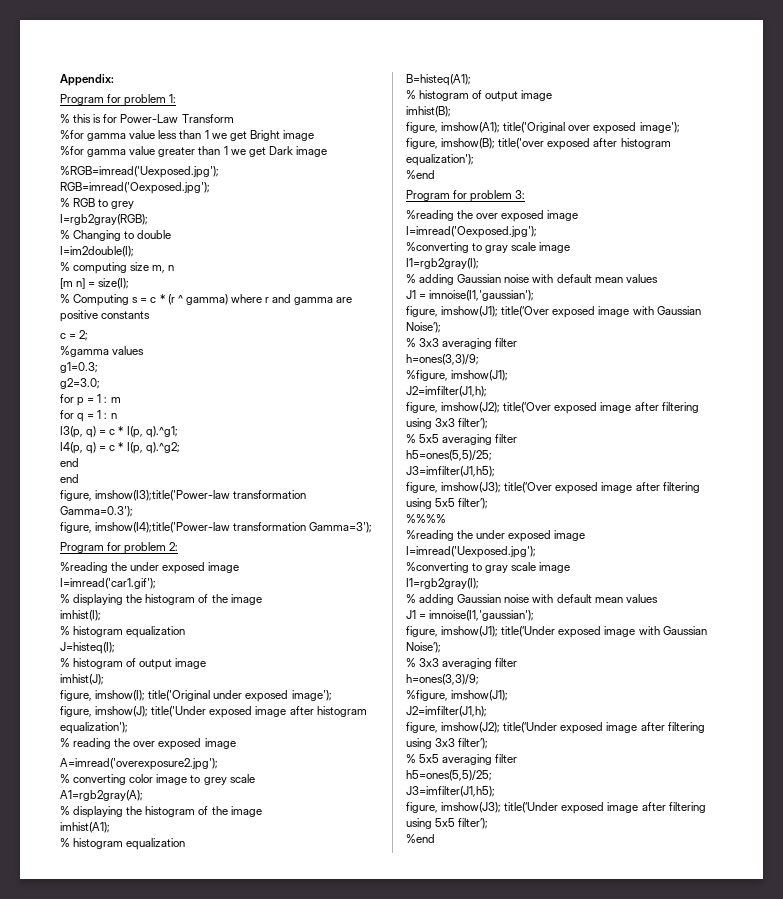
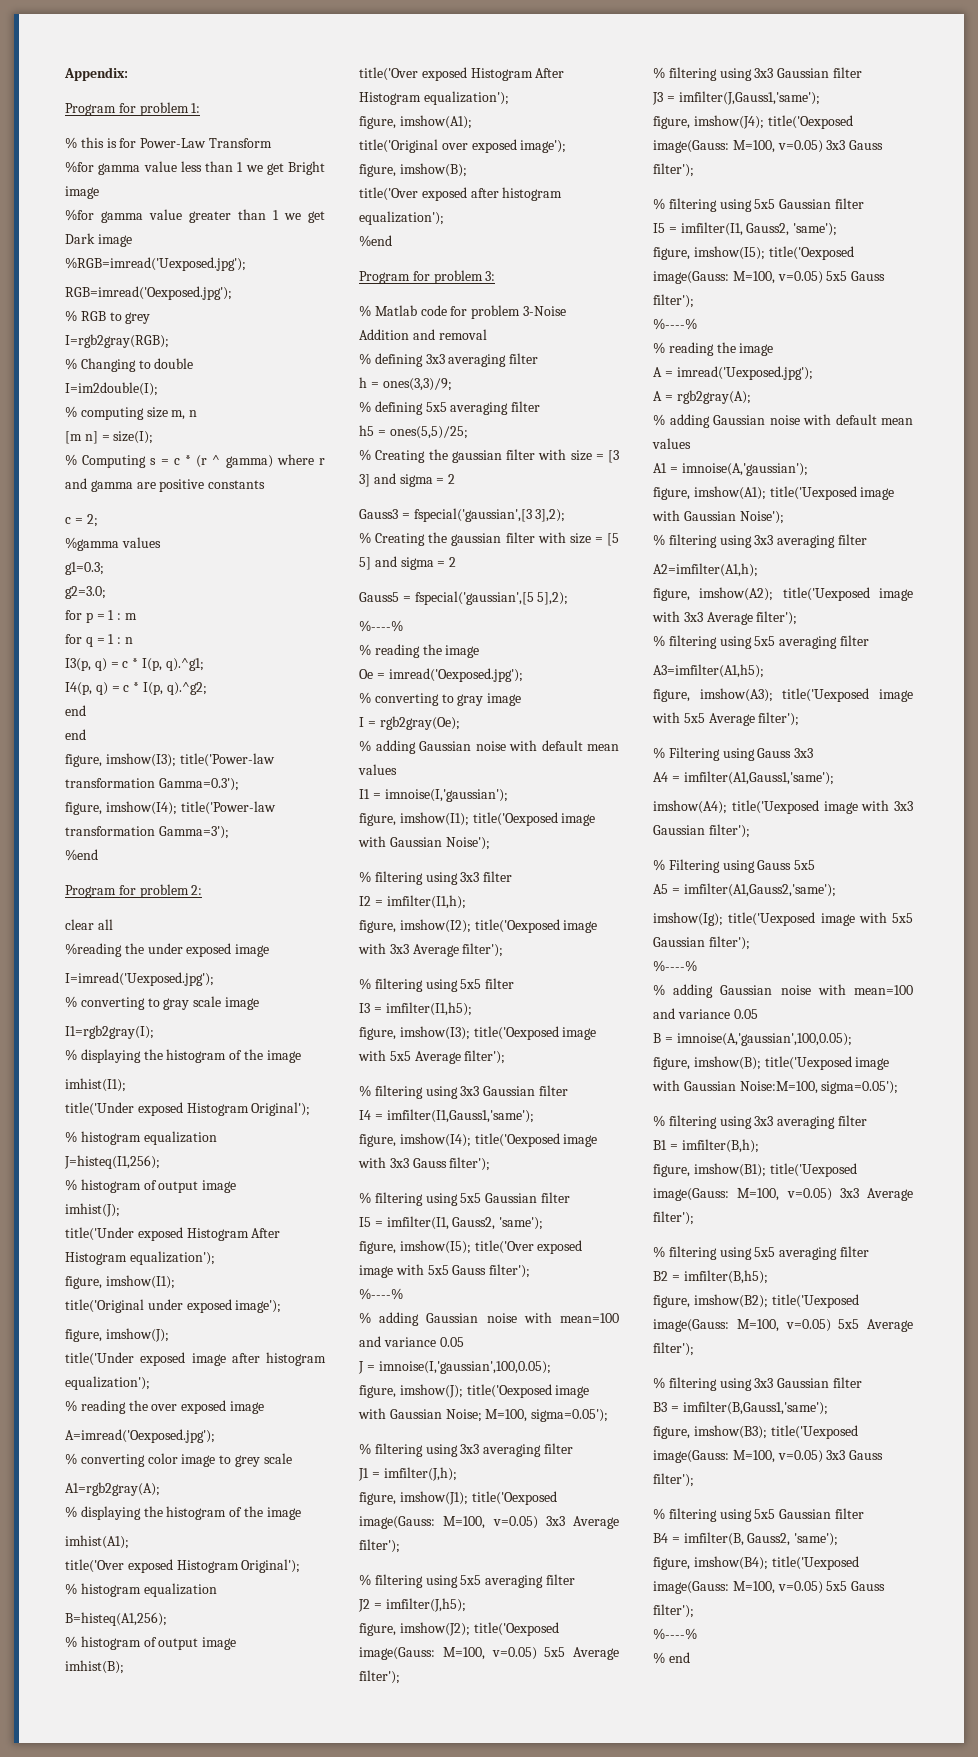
[95,490,231,501] imshow(I3);title('Power-law -> [105,753,275,767] imshow(I3); title('Power-law
[95,522,231,533] imshow(I4);title('Power-law -> [105,801,276,815] imshow(I4); title('Power-law
(373, 527) none -> [65,849,98,861] // %end
[60,562,240,574] [60,578,156,589] [60,594,262,606] [60,610,101,621] [60,626,186,638] [60,642,115,654] // %reading the under exposed image // I=imread('car1.gif'); // % displaying the histogram of the image // imhist(I); // % histogram equalization // J=histeq(I); -> [65,919,113,930] [65,943,270,957] [65,972,214,986] [65,996,259,1010] [65,1025,154,1039] [65,1049,301,1063] [65,1078,126,1092] [65,1102,311,1116] [65,1131,217,1145] [64,1155,160,1169] // clear all // %reading the under exposed image // I=imread('Uexposed.jpg'); // % converting to gray scale image // I1=rgb2gray(I); // % displaying the histogram of the image // imhist(I1); // title('Under exposed Histogram Original'); // % histogram equalization // J=histeq(I1,256);
[60,690,146,701] // figure, imshow(I); -> [65,1227,281,1241] [65,1251,215,1265] [65,1275,175,1289] // title('Under exposed Histogram After Histogram equalization'); // figure, imshow(I1); //
(149, 711) none -> (169, 1335) //
[60,758,218,770] A=imread('overexposure2.jpg'); -> [65,1429,215,1443] A=imread('Oexposed.jpg');
[60,838,186,850] [406,74,471,86] // % histogram equalization // B=histeq(A1); -> [65,1559,301,1573] [65,1583,217,1597] [65,1612,167,1626] // title('Over exposed Histogram Original'); // % histogram equalization // B=histeq(A1,256);
[406,122,501,133] // figure, imshow(A1); -> [359,67,565,81] [359,91,509,105] [359,115,472,129] // title('Over exposed Histogram After Histogram equalization'); // figure, imshow(A1); //
[498,138,545,149] title('over -> [359,187,418,201] // title('Over
[406,210,579,222] [406,226,537,238] [406,242,571,253] [406,258,479,269] [406,274,658,285] [406,290,535,301] [406,306,701,318] [406,322,441,333] [406,338,518,349] [406,354,479,365] [406,370,509,381] [406,386,487,397] [406,402,699,414] [406,418,489,429] [406,434,518,445] [406,450,492,461] [406,466,495,477] [406,482,700,494] [406,498,489,509] [406,514,446,523] [406,530,586,542] [406,546,536,558] [406,562,571,573] [406,578,479,589] [406,594,658,605] [406,610,535,621] [406,626,707,638] [406,642,441,653] [406,658,518,669] [406,674,479,685] [406,690,509,701] [406,706,487,717] [406,722,705,734] [406,738,489,749] [406,754,518,765] [406,770,492,781] [406,786,495,797] [406,802,706,814] [406,818,489,829] [406,834,435,843] %reading the over exposed image // I=imread('Oexposed.jpg'); // %converting to gray scale image // I1=rgb2gray(I); // % adding Gaussian noise with default mean values // J1 = imnoise(I1,'gaussian'); // figure, imshow(J1); title(‘Over exposed image with Gaussian Noise’); // % 3x3 averaging filter // h=ones(3,3)/9; // %figure, imshow(J1); // J2=imfilter(J1,h); // figure, imshow(J2); title(‘Over exposed image after filtering using 3x3 filter’); // % 5x5 averaging filter // h5=ones(5,5)/25; // J3=imfilter(J1,h5); // figure, imshow(J3); title(‘Over exposed image after filtering using 5x5 filter’); // %%%% // %reading the under exposed image // I=imread('Uexposed.jpg'); // %converting to gray scale image // I1=rgb2gray(I); // % adding Gaussian noise with default mean values // J1 = imnoise(I1,'gaussian'); // figure, imshow(J1); title(‘Under exposed image with Gaussian Noise’); // % 3x3 averaging filter // h=ones(3,3)/9; // %figure, imshow(J1); // J2=imfilter(J1,h); // figure, imshow(J2); title(‘Under exposed image after filtering using 3x3 filter’); // % 5x5 averaging filter // h5=ones(5,5)/25; // J3=imfilter(J1,h5); // figure, imshow(J3); title(‘Under exposed image after filtering using 5x5 filter’); // %end -> [359,305,566,319] [359,329,487,340] [359,353,539,367] [359,377,452,391] [359,401,541,415] [359,425,468,439] [359,449,619,463] [359,473,456,487] [359,508,566,522] [359,532,619,546] [359,556,457,570] [359,591,569,605] [359,620,403,632] [359,644,480,658] [359,668,523,682] [359,692,522,706] [359,716,460,730] [359,740,619,754] [358,764,397,775] [359,789,508,802] [359,812,596,826] [358,836,490,850] [359,871,513,885] [359,895,466,909] [359,919,598,933] [358,943,504,957] [359,978,515,992] [359,1002,472,1016] [359,1026,597,1040] [358,1050,506,1064] [359,1085,568,1099] [359,1109,534,1123] [359,1133,598,1147] [358,1157,491,1171] [359,1192,570,1206] [359,1216,544,1230] [359,1240,583,1254] [359,1264,531,1278] [359,1288,403,1300] [359,1312,619,1326] [359,1336,464,1347] [358,1361,551,1374] [359,1384,590,1398] [358,1408,609,1422] [359,1443,573,1457] [358,1467,457,1481] [359,1491,557,1505] [359,1516,619,1529] [359,1539,400,1553] [359,1574,575,1588] [358,1598,466,1612] [359,1622,559,1636] [359,1647,619,1660] [359,1670,400,1684] [653,67,862,81] [652,91,820,105] [653,115,853,129] [653,140,884,153] [653,163,694,177] [653,198,864,212] [653,222,838,236] [653,246,854,260] [653,271,886,284] [653,294,694,308] [653,318,697,330] [653,342,774,356] [653,366,813,380] [653,390,751,404] [653,414,913,428] [652,438,691,449] [653,463,808,476] [653,486,895,500] [652,510,784,524] [653,534,867,548] [653,563,758,577] [653,587,913,601] [652,611,798,625] [653,635,869,649] [653,664,764,678] [653,688,913,702] [652,712,800,726] [653,747,814,761] [653,771,834,785] [653,800,913,814] [653,824,750,838] [653,859,816,873] [653,883,836,897] [653,912,913,926] [653,936,750,950] [653,960,697,972] [653,984,913,998] [653,1008,758,1019] [653,1033,852,1046] [653,1056,890,1070] [652,1080,899,1094] [653,1115,867,1129] [653,1139,759,1153] [653,1163,857,1177] [653,1188,913,1201] [653,1211,694,1225] [653,1246,869,1260] [653,1270,768,1284] [653,1294,859,1308] [653,1319,913,1332] [653,1342,694,1356] [653,1377,862,1391] [653,1401,828,1415] [653,1425,858,1439] [653,1450,884,1463] [653,1473,694,1487] [653,1508,864,1522] [653,1532,839,1546] [653,1556,859,1570] [653,1581,886,1594] [653,1604,694,1618] [653,1628,697,1640] [653,1652,690,1664] % Matlab code for problem 3-Noise Addition and removal // % defining 3x3 averaging filter // h = ones(3,3)/9; // % defining 5x5 averaging filter // h5 = ones(5,5)/25; // % Creating the gaussian filter with size = [3 3] and sigma = 2 // Gauss3 = fspecial('gaussian',[3 3],2); // % Creating the gaussian filter with size = [5 5] and sigma = 2 // Gauss5 = fspecial('gaussian',[5 5],2); // %----% // % reading the image // Oe = imread('Oexposed.jpg'); // % converting to gray image // I = rgb2gray(Oe); // % adding Gaussian noise with default mean values // I1 = imnoise(I,'gaussian'); // figure, imshow(I1); title('Oexposed image with Gaussian Noise'); // % filtering using 3x3 filter // I2 = imfilter(I1,h); // figure, imshow(I2); title('Oexposed image with 3x3 Average filter'); // % filtering using 5x5 filter // I3 = imfilter(I1,h5); // figure, imshow(I3); title('Oexposed image with 5x5 Average filter'); // % filtering using 3x3 Gaussian filter // I4 = imfilter(I1,Gauss1,'same'); // figure, imshow(I4); title('Oexposed image with 3x3 Gauss filter'); // % filtering using 5x5 Gaussian filter // I5 = imfilter(I1, Gauss2, 'same'); // figure, imshow(I5); title('Over exposed image with 5x5 Gauss filter'); // %----% // % adding Gaussian noise with mean=100 and variance 0.05 // J = imnoise(I,'gaussian',100,0.05); // figure, imshow(J); title('Oexposed image with Gaussian Noise; M=100, sigma=0.05'); // % filtering using 3x3 averaging filter // J1 = imfilter(J,h); // figure, imshow(J1); title('Oexposed image(Gauss: M=100, v=0.05) 3x3 Average filter'); // % filtering using 5x5 averaging filter // J2 = imfilter(J,h5); // figure, imshow(J2); title('Oexposed image(Gauss: M=100, v=0.05) 5x5 Average filter'); // % filtering using 3x3 Gaussian filter // J3 = imfilter(J,Gauss1,'same'); // figure, imshow(J4); title('Oexposed image(Gauss: M=100, v=0.05) 3x3 Gauss filter'); // % filtering using 5x5 Gaussian filter // I5 = imfilter(I1, Gauss2, 'same'); // figure, imshow(I5); title('Oexposed image(Gauss: M=100, v=0.05) 5x5 Gauss filter'); // %----% // % reading the image // A = imread('Uexposed.jpg'); // A = rgb2gray(A); // % adding Gaussian noise with default mean values // A1 = imnoise(A,'gaussian'); // figure, imshow(A1); title('Uexposed image with Gaussian Noise'); // % filtering using 3x3 averaging filter // A2=imfilter(A1,h); // figure, imshow(A2); title('Uexposed image with 3x3 Average filter'); // % filtering using 5x5 averaging filter // A3=imfilter(A1,h5); // figure, imshow(A3); title('Uexposed image with 5x5 Average filter'); // % Filtering using Gauss 3x3 // A4 = imfilter(A1,Gauss1,'same'); // imshow(A4); title('Uexposed image with 3x3 Gaussian filter'); // % Filtering using Gauss 5x5 // A5 = imfilter(A1,Gauss2,'same'); // imshow(Ig); title('Uexposed image with 5x5 Gaussian filter'); // %----% // % adding Gaussian noise with mean=100 and variance 0.05 // B = imnoise(A,'gaussian',100,0.05); // figure, imshow(B); title('Uexposed image with Gaussian Noise:M=100, sigma=0.05'); // % filtering using 3x3 averaging filter // B1 = imfilter(B,h); // figure, imshow(B1); title('Uexposed image(Gauss: M=100, v=0.05) 3x3 Average filter'); // % filtering using 5x5 averaging filter // B2 = imfilter(B,h5); // figure, imshow(B2); title('Uexposed image(Gauss: M=100, v=0.05) 5x5 Average filter'); // % filtering using 3x3 Gaussian filter // B3 = imfilter(B,Gauss1,'same'); // figure, imshow(B3); title('Uexposed image(Gauss: M=100, v=0.05) 3x3 Gauss filter'); // % filtering using 5x5 Gaussian filter // B4 = imfilter(B, Gauss2, 'same'); // figure, imshow(B4); title('Uexposed image(Gauss: M=100, v=0.05) 5x5 Gauss filter'); // %----% // % end

